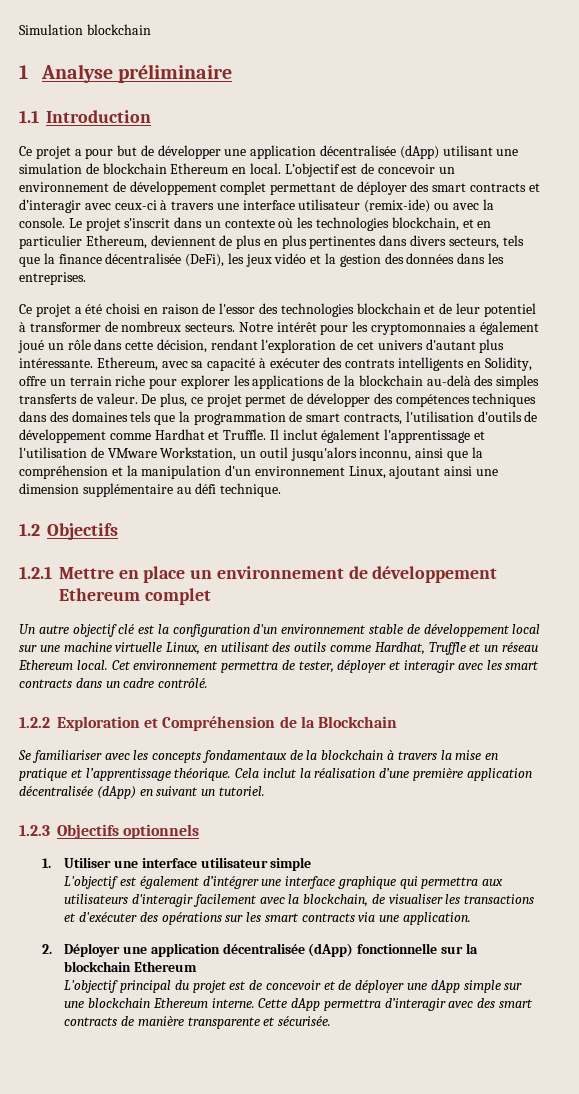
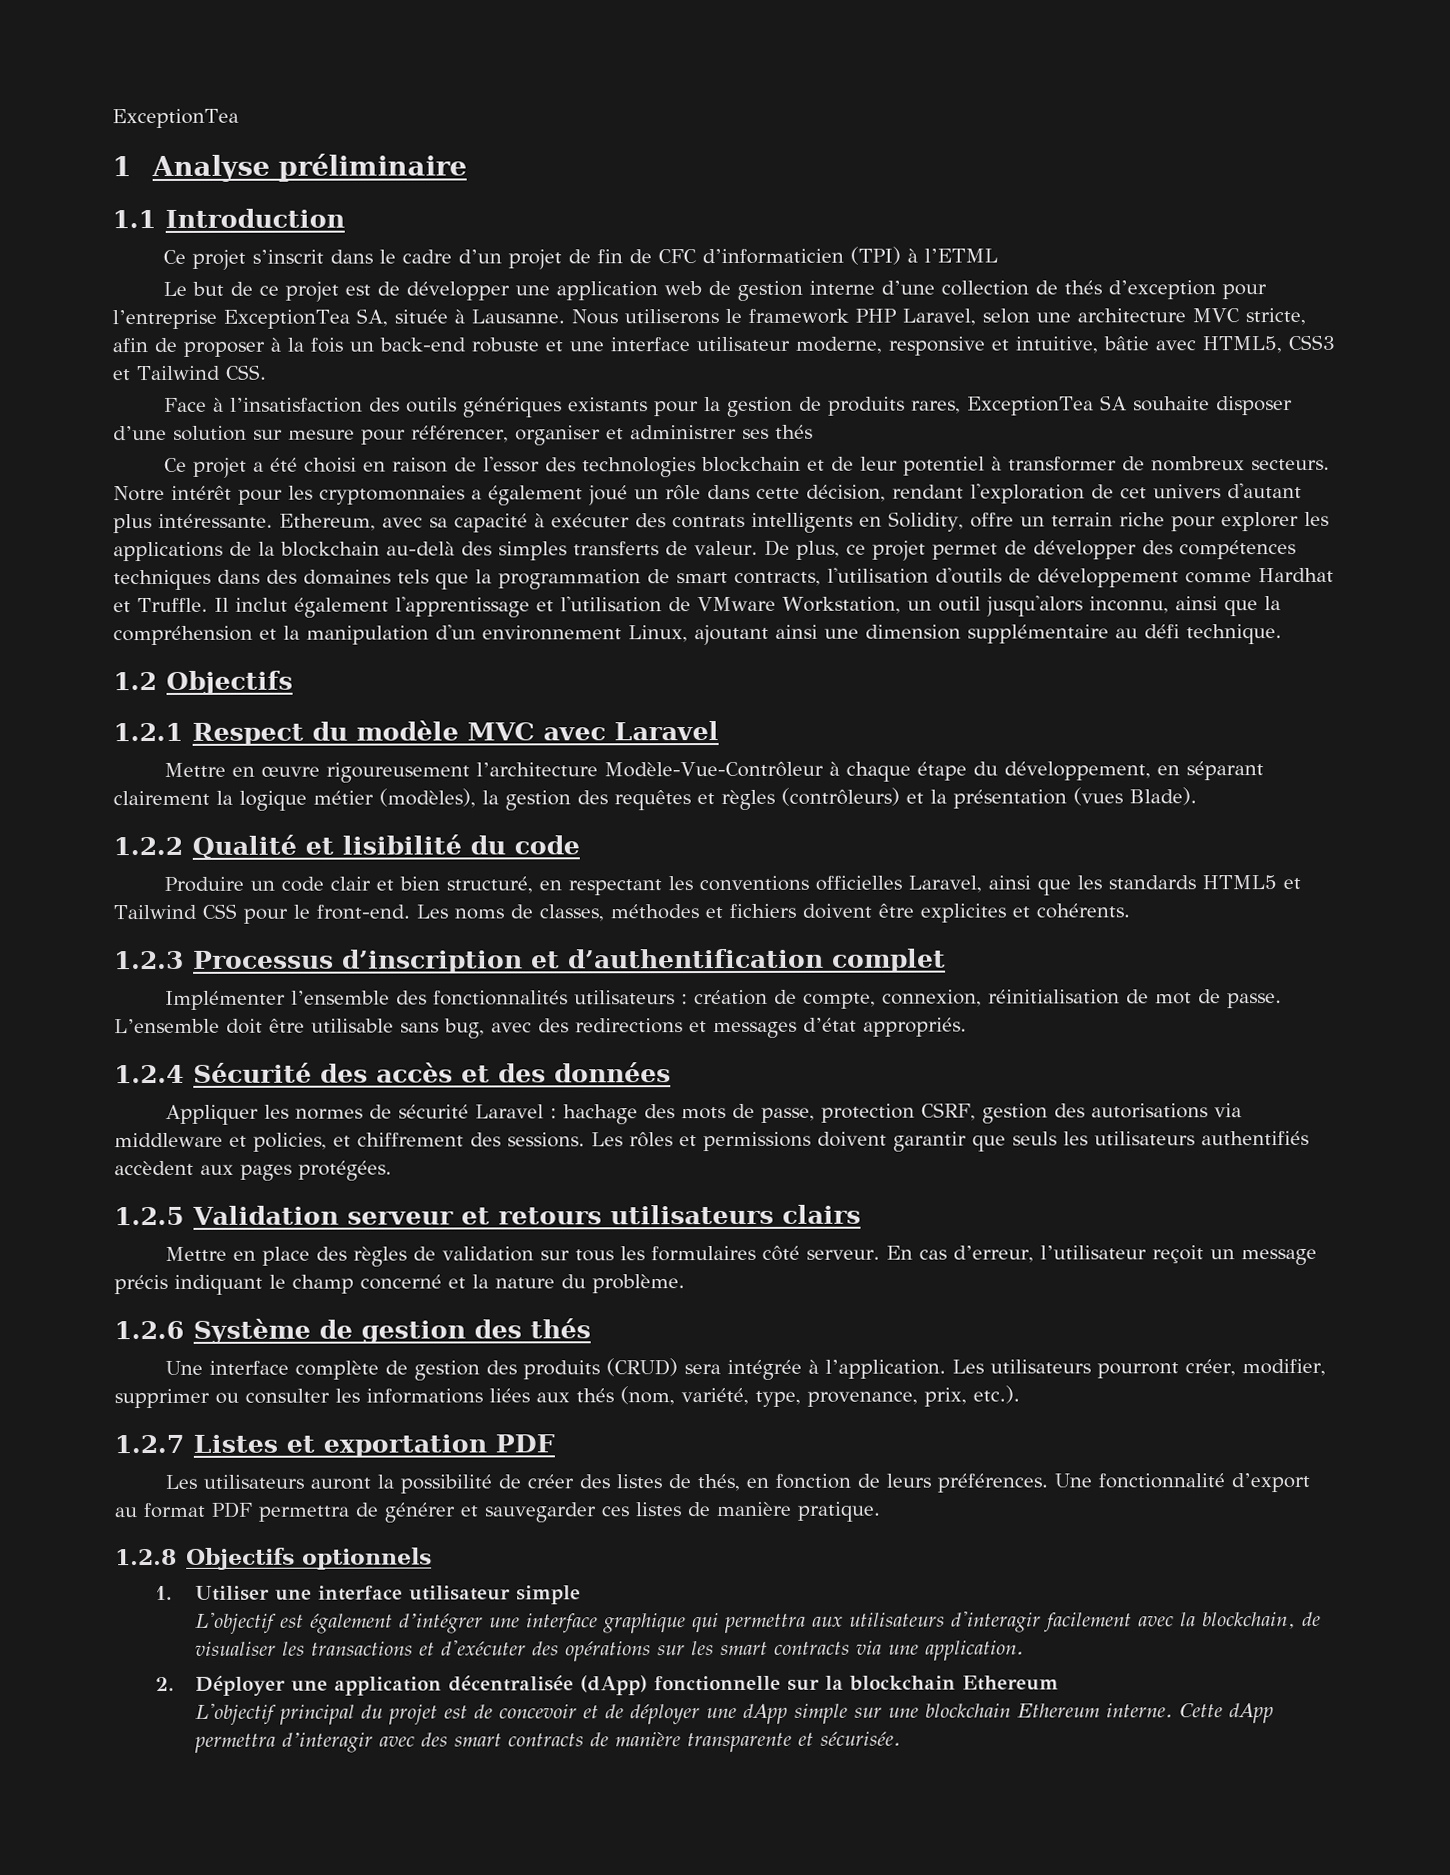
[19,24,151,35] Simulation blockchain -> [112,108,239,129] ExceptionTea
[74,145,519,159] [19,163,455,177] [19,181,540,195] [19,199,494,213] [19,217,492,231] [19,235,524,249] [19,253,504,267] [19,272,86,285] a pour but de développer une application décentralisée (dApp) utilisant une simulation de blockchain Ethereum en local. L’objectif est de concevoir un environnement de développement complet permettant de déployer des smart contracts et d’interagir avec ceux-ci à travers une interface utilisateur (remix-ide) ou avec la console. Le projet s'inscrit dans un contexte où les technologies blockchain, et en particulier Ethereum, deviennent de plus en plus pertinentes dans divers secteurs, tels que la finance décentralisée (DeFi), les jeux vidéo et la gestion des données dans les entreprises. -> [251,246,998,270] [162,280,1267,302] [112,307,1306,330] [112,334,1335,357] [113,364,267,381] [163,395,1293,418] [113,424,813,446] s’inscrit dans le cadre d’un projet de fin de CFC d’informaticien (TPI) à l’ETML // Le but de ce projet est de développer une application web de gestion interne d’une collection de thés d’exception pour l’entreprise ExceptionTea SA, située à Lausanne. Nous utiliserons le framework PHP Laravel, selon une architecture MVC stricte, afin de proposer à la fois un back-end robuste et une interface utilisateur moderne, responsive et intuitive, bâtie avec HTML5, CSS3 et Tailwind CSS. // Face à l’insatisfaction des outils génériques existants pour la gestion de produits rares, ExceptionTea SA souhaite disposer d’une solution sur mesure pour référencer, organiser et administrer ses thés
[59,566,498,583] [59,588,211,605] [19,624,541,637] [19,642,538,655] [18,660,540,673] [19,678,209,688] [19,716,397,731] [18,750,499,763] [19,768,532,781] [19,786,265,799] [19,825,50,836] Mettre en place un environnement de développement Ethereum complet // Un autre objectif clé est la configuration d'un environnement stable de développement local sur une machine virtuelle Linux, en utilisant des outils comme Hardhat, Truffle et un réseau Ethereum local. Cet environnement permettra de tester, déployer et interagir avec les smart contracts dans un cadre contrôlé. // 1.2.2 Exploration et Compréhension de la Blockchain // Se familiariser avec les concepts fondamentaux de la blockchain à travers la mise en pratique et l’apprentissage théorique. Cela inclut la réalisation d’une première application décentralisée (dApp) en suivant un tutoriel. // 1.2.3 -> [192,720,720,746] [163,760,1264,783] [113,787,1197,811] [113,834,581,860] [163,875,1301,896] [113,903,1130,924] [114,948,947,974] [164,989,1282,1010] [114,1017,967,1039] [114,1062,672,1084] [164,1102,1242,1125] [114,1130,1309,1152] [114,1160,392,1181] [114,1204,862,1226] [164,1244,1317,1267] [114,1274,685,1295] [114,1318,592,1344] [164,1358,1326,1381] [114,1385,1020,1409] [114,1434,556,1458] [164,1472,1310,1494] [114,1501,881,1523] [115,1548,177,1566] Respect du modèle MVC avec Laravel // Mettre en œuvre rigoureusement l’architecture Modèle-Vue-Contrôleur à chaque étape du développement, en séparant clairement la logique métier (modèles), la gestion des requêtes et règles (contrôleurs) et la présentation (vues Blade). // 1.2.2 Qualité et lisibilité du code // Produire un code clair et bien structuré, en respectant les conventions officielles Laravel, ainsi que les standards HTML5 et Tailwind CSS pour le front-end. Les noms de classes, méthodes et fichiers doivent être explicites et cohérents. // 1.2.3 Processus d’inscription et d’authentification complet // Implémenter l’ensemble des fonctionnalités utilisateurs : création de compte, connexion, réinitialisation de mot de passe. L’ensemble doit être utilisable sans bug, avec des redirections et messages d’état appropriés. // 1.2.4 Sécurité des accès et des données // Appliquer les normes de sécurité Laravel : hachage des mots de passe, protection CSRF, gestion des autorisations via middleware et policies, et chiffrement des sessions. Les rôles et permissions doivent garantir que seuls les utilisateurs authentifiés accèdent aux pages protégées. // 1.2.5 Validation serveur et retours utilisateurs clairs // Mettre en place des règles de validation sur tous les formulaires côté serveur. En cas d’erreur, l’utilisateur reçoit un message précis indiquant le champ concerné et la nature du problème. // 1.2.6 Système de gestion des thés // Une interface complète de gestion des produits (CRUD) sera intégrée à l’application. Les utilisateurs pourront créer, modifier, supprimer ou consulter les informations liées aux thés (nom, variété, type, provenance, prix, etc.). // 1.2.7 Listes et exportation PDF // Les utilisateurs auront la possibilité de créer des listes de thés, en fonction de leurs préférences. Une fonctionnalité d’export au format PDF permettra de générer et sauvegarder ces listes de manière pratique. // 1.2.8

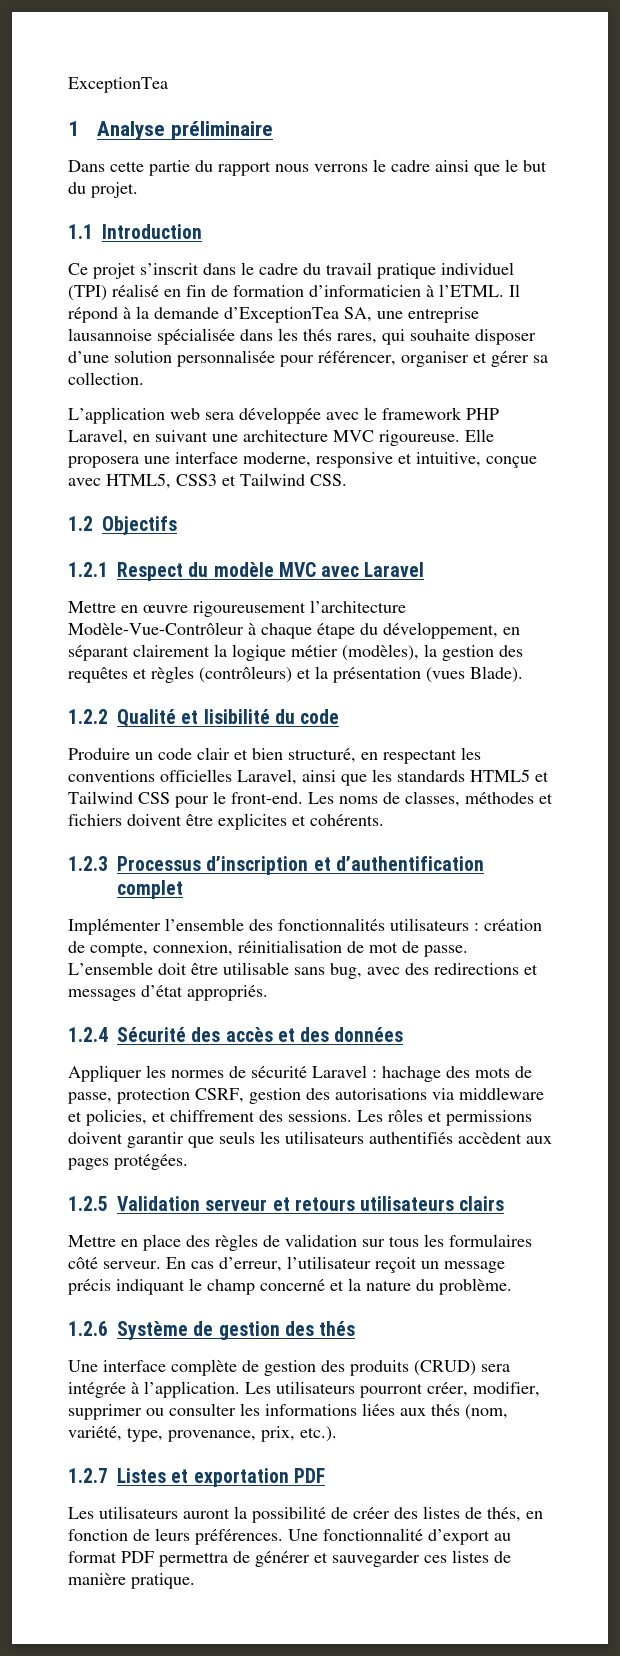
(468, 167) none -> [68,159,547,176] [68,182,138,198] // Dans cette partie du rapport nous verrons le cadre ainsi que le but du projet.
[457,246,998,270] [162,280,1267,302] [112,308,719,330] d’un projet de fin de CFC d’informaticien (TPI) à l’ETML // Le but de ce projet est de développer une application web de gestion interne d’une collection de thés d’exception pour l’entreprise ExceptionTea SA, située à Lausanne. Nous utiliserons -> [303,262,514,279] [68,284,520,301] [68,306,479,323] [68,328,536,345] [68,350,548,367] [68,372,144,385] [68,407,359,424] du travail pratique individuel (TPI) réalisé en fin de formation d’informaticien à l’ETML. Il répond à la demande d’ExceptionTea SA, une entreprise lausannoise spécialisée dans les thés rares, qui souhaite disposer d’une solution personnalisée pour référencer, organiser et gérer sa collection. // L’application web sera développée avec
[981,308,1030,324] selon -> [133,430,208,442] en suivant
[1244,307,1306,326] [112,336,790,357] stricte, afin de proposer à la fois un back-end robuste et une interface utilisateur -> [379,429,494,446] [68,452,238,468] rigoureuse. Elle proposera une interface
[1103,335,1149,351] bâtie -> [486,456,537,468] conçue
[163,395,1293,418] [113,424,813,446] [163,456,1330,478] [113,482,1302,506] [113,511,1329,534] [113,539,1296,562] [113,567,1334,591] [113,595,1281,618] [113,624,1282,646] // Face à l’insatisfaction des outils génériques existants pour la gestion de produits rares, ExceptionTea SA souhaite disposer d’une solution sur mesure pour référencer, organiser et administrer ses thés // Ce projet a été choisi en raison de l'essor des technologies blockchain et de leur potentiel à transformer de nombreux secteurs. Notre intérêt pour les cryptomonnaies a également joué un rôle dans cette décision, rendant l'exploration de cet univers d'autant plus intéressante. Ethereum, avec sa capacité à exécuter des contrats intelligents en Solidity, offre un terrain riche pour explorer les applications de la blockchain au-delà des simples transferts de valeur. De plus, ce projet permet de développer des compétences techniques dans des domaines tels que la programmation de smart contracts, l'utilisation d'outils de développement comme Hardhat et Truffle. Il inclut également l'apprentissage et l'utilisation de VMware Workstation, un outil jusqu'alors inconnu, ainsi que la compréhension et la manipulation d'un environnement Linux, ajoutant ainsi une dimension supplémentaire au défi technique. -> (347, 480) none
[115,1547,433,1570] [155,1585,582,1605] [195,1611,1322,1634] [195,1640,1025,1662] [155,1675,1060,1696] [195,1703,1275,1725] [194,1731,902,1753] // 1.2.8 Objectifs optionnels // 1. Utiliser une interface utilisateur simple // L'objectif est également d’intégrer une interface graphique qui permettra aux utilisateurs d'interagir facilement avec la blockchain, de visualiser les transactions et d'exécuter des opérations sur les smart contracts via une application. // 2. Déployer une application décentralisée (dApp) fonctionnelle sur la blockchain Ethereum // L'objectif principal du projet est de concevoir et de déployer une dApp simple sur une blockchain Ethereum interne. Cette dApp permettra d’interagir avec des smart contracts de manière transparente et sécurisée. -> (195, 1581) none

